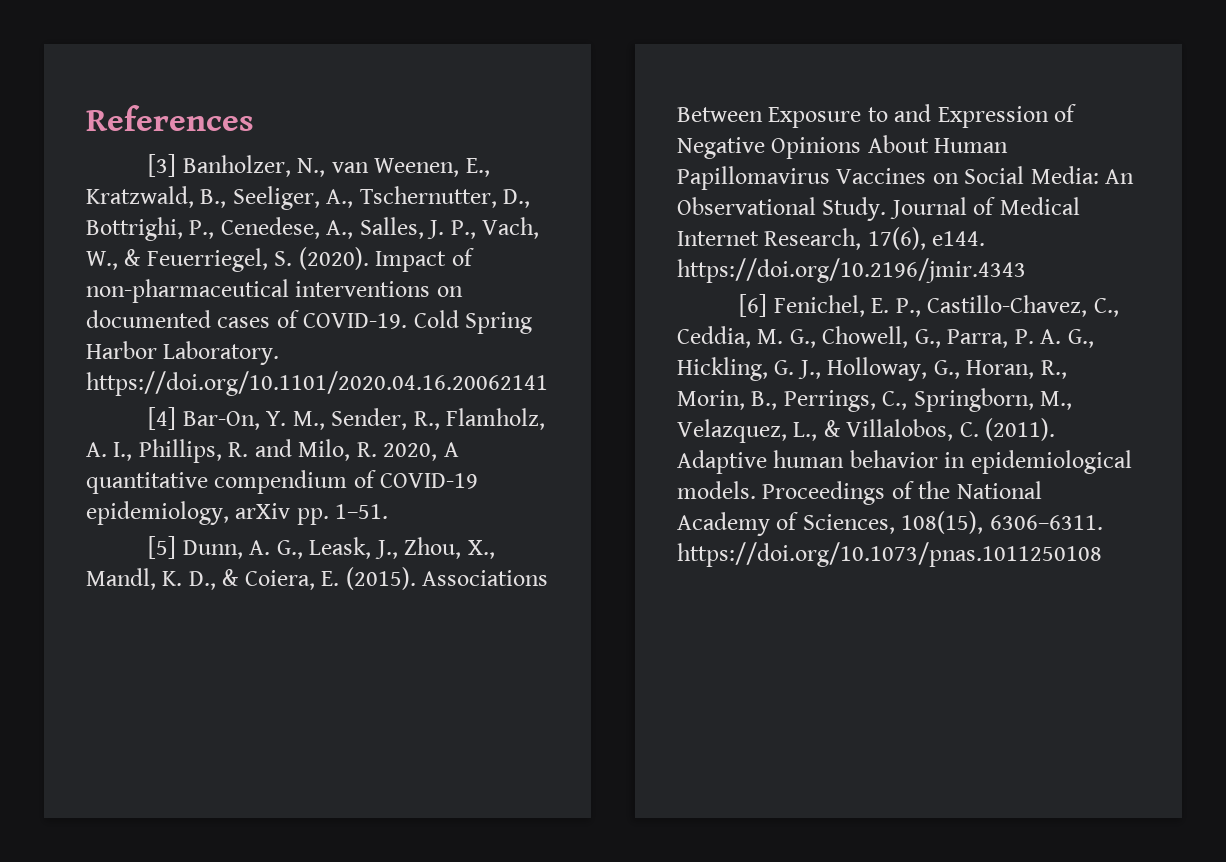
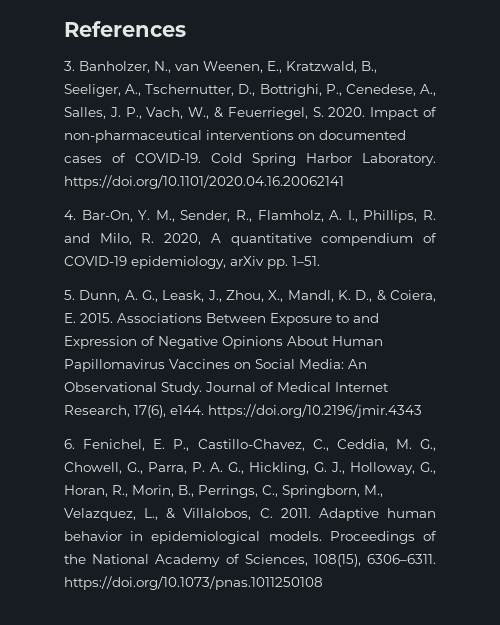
[148,154,177,177] [3] -> [64,61,75,71] 3.
[298,247,369,270] (2020). -> [328,107,366,117] 2020.
[148,407,177,430] [4] -> [64,210,76,220] 4.
[148,536,177,559] [5] -> [64,290,75,300] 5.
[345,567,416,590] (2015). -> [80,313,113,323] 2015.
[739,294,768,317] [6] -> [64,439,75,449] 6.
[985,418,1056,441] (2011). -> [280,508,311,518] 2011.

